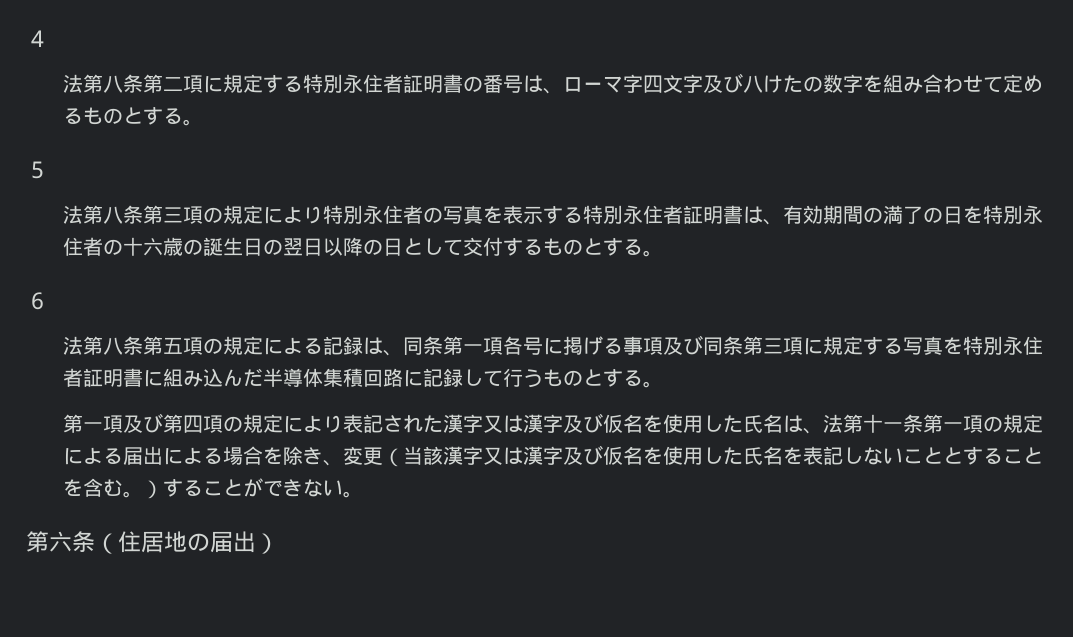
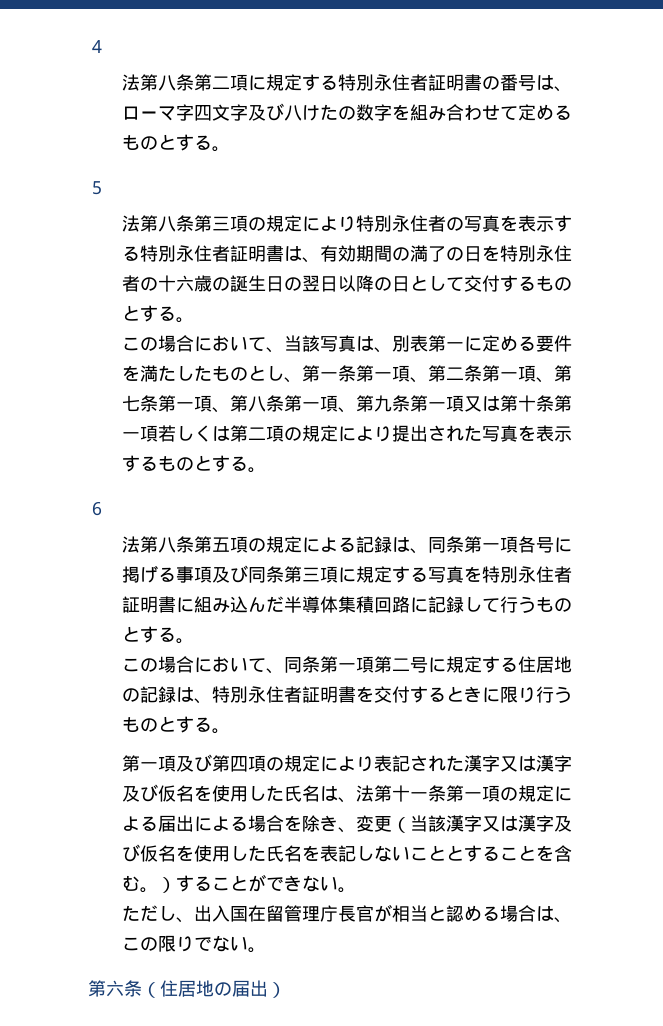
(664, 253) none -> [122,335,573,353] [122,365,573,383] [122,395,573,413] [122,425,573,442] [122,455,267,473] // この場合において、当該写真は、別表第一に定める要件を満たしたものとし、第一条第一項、第二条第一項、第七条第一項、第八条第一項、第九条第一項又は第十条第一項若しくは第二項の規定により提出された写真を表示するものとする。
(664, 384) none -> [122,656,573,674] [122,686,573,704] [122,716,231,734] // この場合において、同条第一項第二号に規定する住居地の記録は、特別永住者証明書を交付するときに限り行うものとする。
(364, 494) none -> [122,904,573,923] [122,935,267,953] // ただし、出入国在留管理庁長官が相当と認める場合は、この限りでない。

